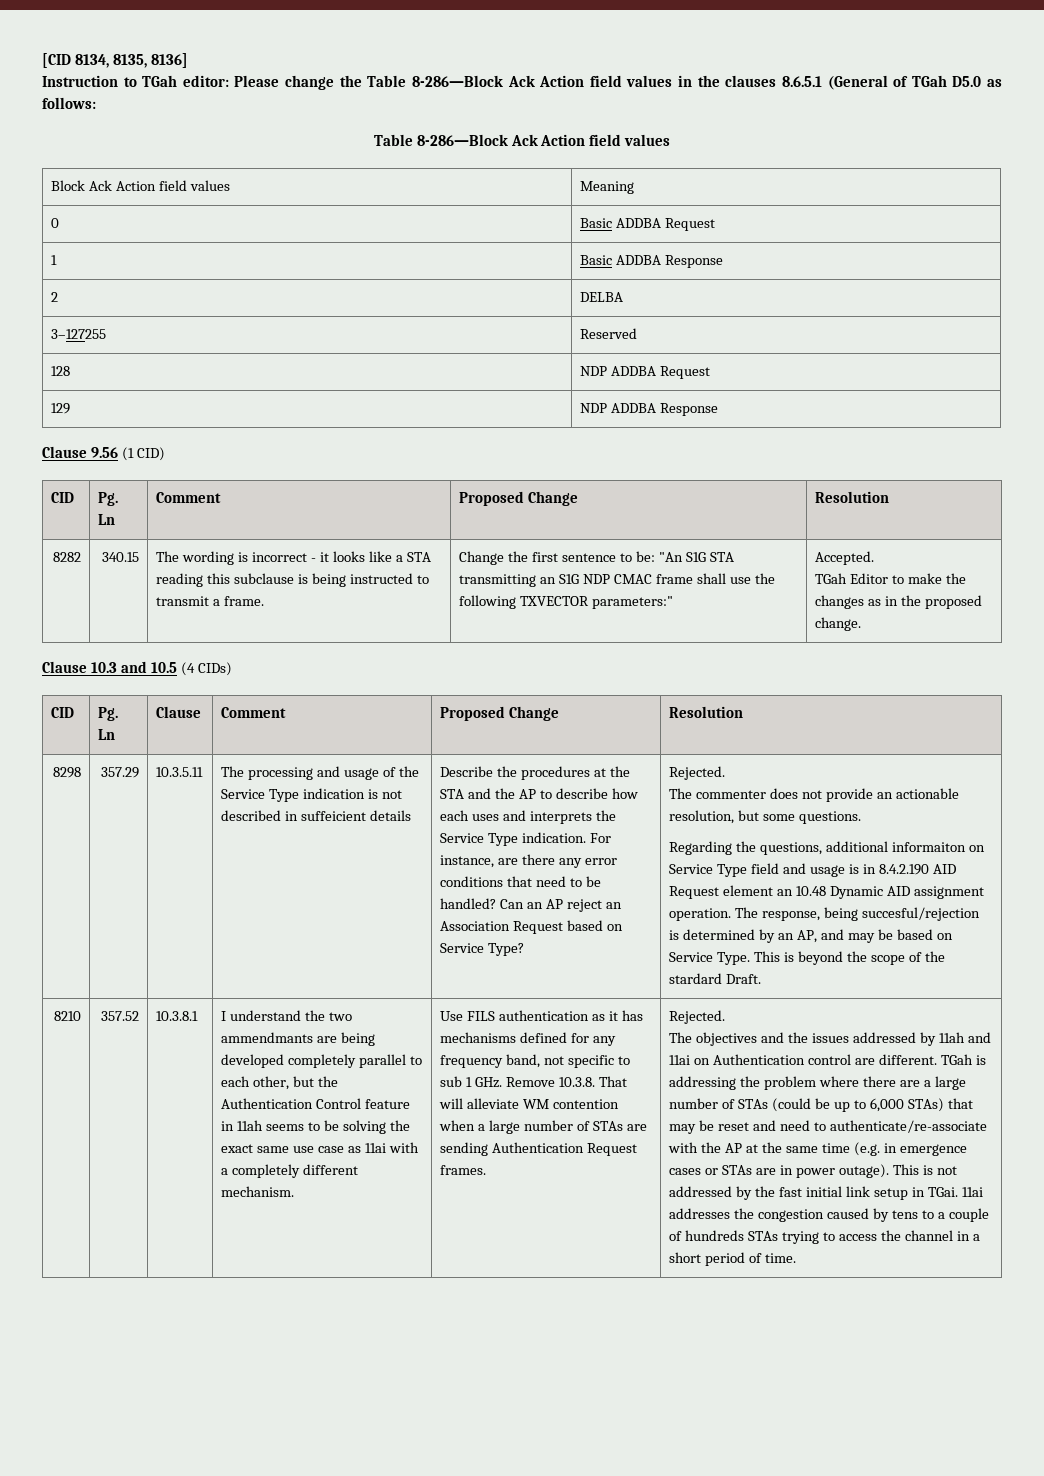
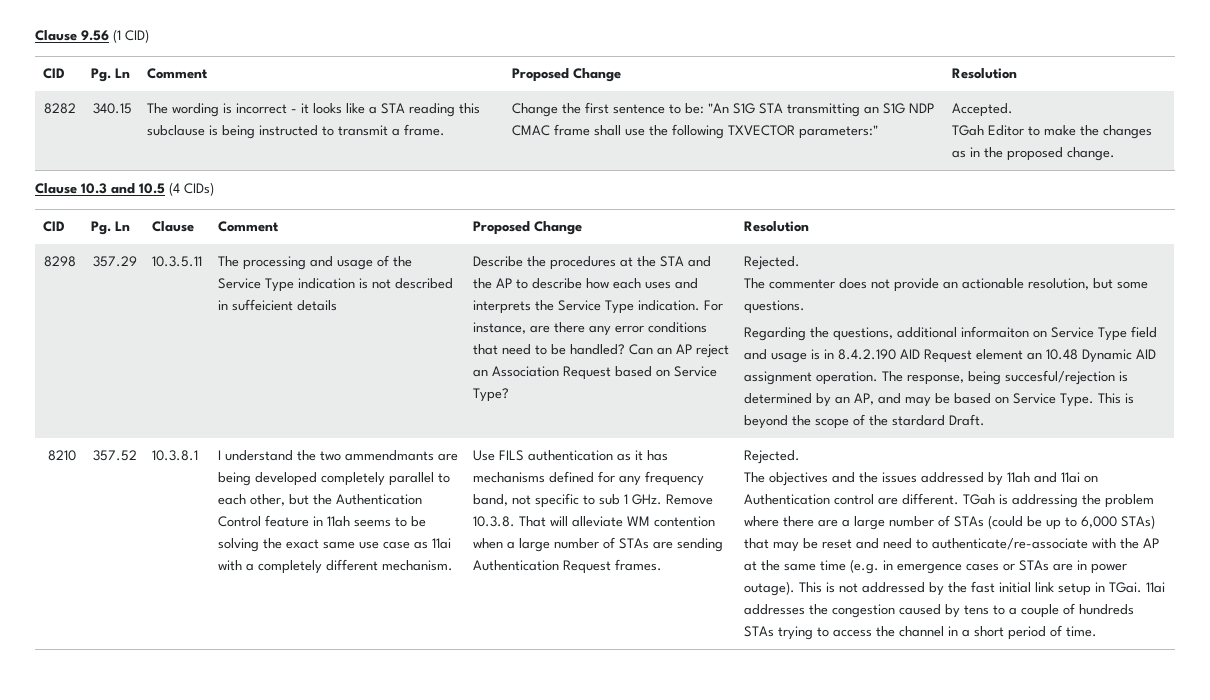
[42,53,188,68] [42,75,1002,90] [42,97,96,109] [373,134,671,146] [51,180,230,191] [580,181,635,194] [51,218,60,228] [580,218,716,231] [51,255,58,265] [580,255,724,268] [51,292,59,302] [580,292,624,302] [51,329,107,339] [580,328,638,339] [51,366,71,376] [580,366,711,379] [51,403,71,414] [580,403,719,416] [CID 8134, 8135, 8136] // Instruction to TGah editor: Please change the Table 8-286—Block Ack Action field values in the clauses 8.6.5.1 (General of TGah D5.0 as follows: // Table 8-286—Block Ack Action field values // Block Ack Action field values | Meaning // 0 | Basic ADDBA Request // 1 | Basic ADDBA Response // 2 | DELBA // 3–127255 | Reserved // 128 | NDP ADDBA Request // 129 | NDP ADDBA Response // -> (35, 35) none

